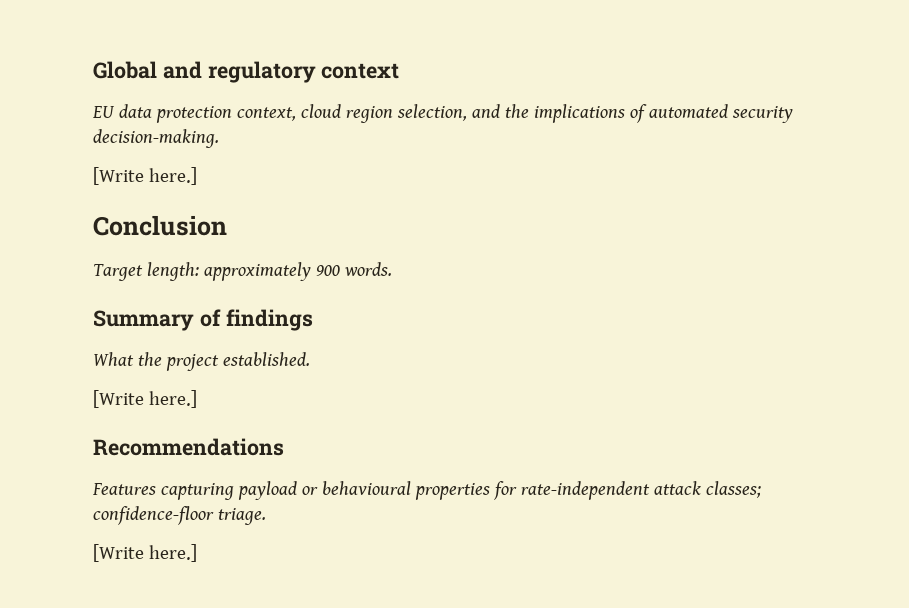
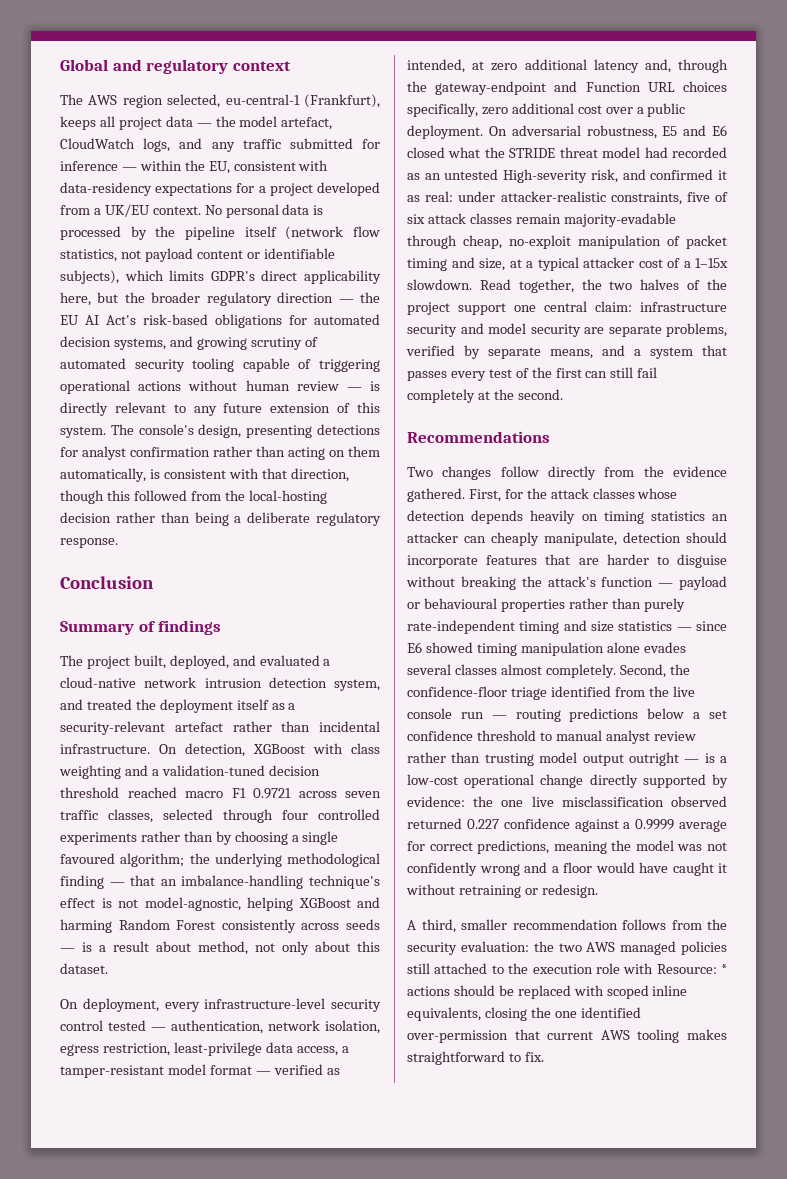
[92,104,793,123] [93,129,219,148] [93,167,197,185] [93,215,227,236] [93,262,392,281] [93,309,313,331] [93,352,310,371] [93,390,197,408] [93,438,284,456] [92,481,761,500] [93,506,266,525] [93,544,197,562] EU data protection context, cloud region selection, and the implications of automated security decision-making. // [Write here.] // Conclusion // Target length: approximately 900 words. // Summary of findings // What the project established. // [Write here.] // Recommendations // Features capturing payload or behavioural properties for rate-independent attack classes; confidence-floor triage. // [Write here.] -> [60,94,380,108] [60,116,333,130] [60,138,380,152] [60,160,329,174] [60,182,380,196] [60,204,324,218] [60,226,380,240] [60,248,335,262] [60,270,381,284] [60,292,381,306] [60,314,380,328] [60,336,318,350] [60,358,380,372] [60,380,380,394] [60,402,381,416] [60,424,381,438] [60,446,380,460] [60,468,349,482] [60,490,327,504] [60,512,381,526] [60,538,118,548] [60,576,154,589] [60,620,222,635] [60,655,331,669] [60,677,380,691] [60,699,296,713] [60,721,380,735] [60,743,380,757] [59,765,320,779] [60,787,381,799] [60,809,380,823] [60,831,339,845] [60,853,380,867] [60,875,380,889] [60,897,380,911] [60,919,380,933] [60,941,380,955] [60,963,108,974] [60,998,381,1012] [60,1020,380,1034] [60,1042,349,1056] [60,1064,340,1078] [407,59,728,73] [407,81,727,95] [407,103,686,117] [407,125,727,139] [407,147,727,158] [407,169,727,183] [407,191,728,205] [407,213,676,227] [407,235,727,249] [407,257,728,271] [407,279,728,293] [407,301,727,315] [407,323,727,337] [406,345,727,359] [407,367,658,381] [407,389,563,403] [407,431,550,443] [407,466,727,480] [407,488,678,502] [407,510,728,524] [407,532,727,546] [407,554,727,568] [406,576,727,590] [407,598,685,612] [407,620,727,634] [407,642,686,656] [407,664,690,678] [407,686,695,700] [407,708,728,722] [407,730,696,744] [407,752,727,766] [407,774,728,788] [407,796,727,807] [407,818,727,832] [407,840,727,854] [407,862,727,876] [406,884,598,898] [407,919,727,933] [407,941,727,955] [407,963,727,974] [407,985,688,999] [407,1007,641,1021] [407,1029,727,1043] [407,1051,544,1065] The AWS region selected, eu-central-1 (Frankfurt), keeps all project data — the model artefact, CloudWatch logs, and any traffic submitted for inference — within the EU, consistent with data-residency expectations for a project developed from a UK/EU context. No personal data is processed by the pipeline itself (network flow statistics, not payload content or identifiable subjects), which limits GDPR's direct applicability here, but the broader regulatory direction — the EU AI Act's risk-based obligations for automated decision systems, and growing scrutiny of automated security tooling capable of triggering operational actions without human review — is directly relevant to any future extension of this system. The console's design, presenting detections for analyst confirmation rather than acting on them automatically, is consistent with that direction, though this followed from the local-hosting decision rather than being a deliberate regulatory response. // Conclusion // Summary of findings // The project built, deployed, and evaluated a cloud-native network intrusion detection system, and treated the deployment itself as a security-relevant artefact rather than incidental infrastructure. On detection, XGBoost with class weighting and a validation-tuned decision threshold reached macro F1 0.9721 across seven traffic classes, selected through four controlled experiments rather than by choosing a single favoured algorithm; the underlying methodological finding — that an imbalance-handling technique's effect is not model-agnostic, helping XGBoost and harming Random Forest consistently across seeds — is a result about method, not only about this dataset. // On deployment, every infrastructure-level security control tested — authentication, network isolation, egress restriction, least-privilege data access, a tamper-resistant model format — verified as intended, at zero additional latency and, through the gateway-endpoint and Function URL choices specifically, zero additional cost over a public deployment. On adversarial robustness, E5 and E6 closed what the STRIDE threat model had recorded as an untested High-severity risk, and confirmed it as real: under attacker-realistic constraints, five of six attack classes remain majority-evadable through cheap, no-exploit manipulation of packet timing and size, at a typical attacker cost of a 1–15x slowdown. Read together, the two halves of the project support one central claim: infrastructure security and model security are separate problems, verified by separate means, and a system that passes every test of the first can still fail completely at the second. // Recommendations // Two changes follow directly from the evidence gathered. First, for the attack classes whose detection depends heavily on timing statistics an attacker can cheaply manipulate, detection should incorporate features that are harder to disguise without breaking the attack's function — payload or behavioural properties rather than purely rate-independent timing and size statistics — since E6 showed timing manipulation alone evades several classes almost completely. Second, the confidence-floor triage identified from the live console run — routing predictions below a set confidence threshold to manual analyst review rather than trusting model output outright — is a low-cost operational change directly supported by evidence: the one live misclassification observed returned 0.227 confidence against a 0.9999 average for correct predictions, meaning the model was not confidently wrong and a floor would have caught it without retraining or redesign. // A third, smaller recommendation follows from the security evaluation: the two AWS managed policies still attached to the execution role with Resource: * actions should be replaced with scoped inline equivalents, closing the one identified over-permission that current AWS tooling makes straightforward to fix.

